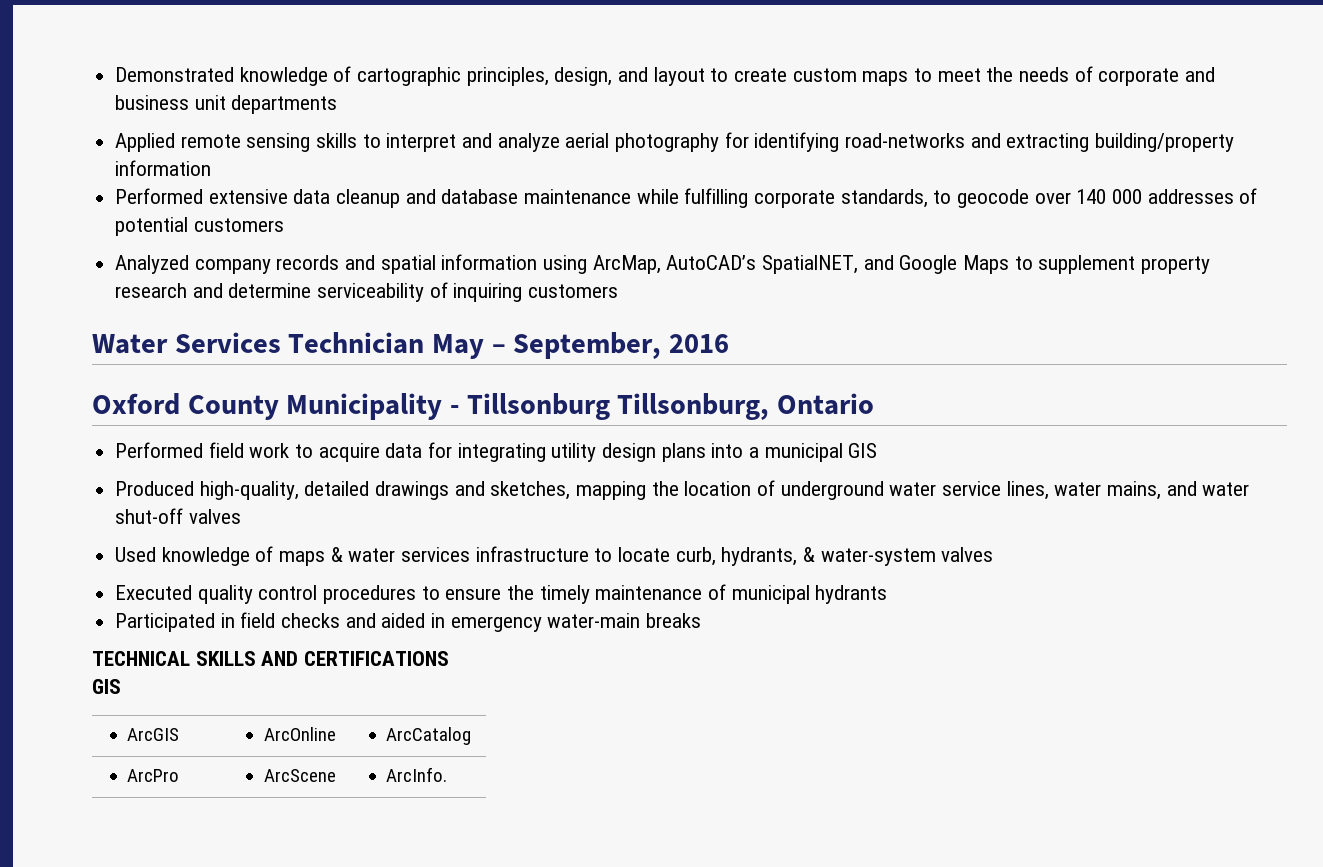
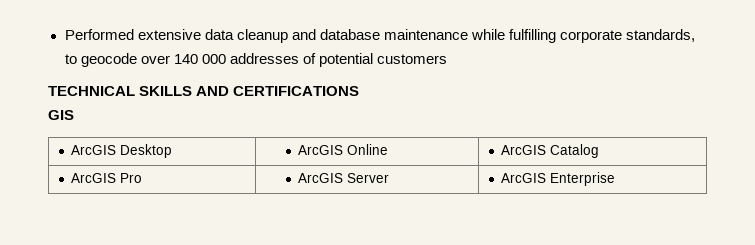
[115,66,1216,86] [115,95,338,114] [115,132,1235,152] [115,160,212,176] Demonstrated knowledge of cartographic principles, design, and layout to create custom maps to meet the needs of corporate and business unit departments // Applied remote sensing skills to interpret and analyze aerial photography for identifying road-networks and extracting building/property information // -> (64, 34) none
[115,254,1211,274] [115,282,619,302] [92,332,730,359] [92,393,875,420] [115,442,878,462] [115,480,1250,500] [115,508,241,524] [115,546,994,566] [115,584,888,604] [115,612,702,632] // Analyzed company records and spatial information using ArcMap, AutoCAD’s SpatialNET, and Google Maps to supplement property research and determine serviceability of inquiring customers // Water Services Technician May – September, 2016 // Oxford County Municipality - Tillsonburg Tillsonburg, Ontario // Performed field work to acquire data for integrating utility design plans into a municipal GIS // Produced high-quality, detailed drawings and sketches, mapping the location of underground water service lines, water mains, and water shut-off valves // Used knowledge of maps & water services infrastructure to locate curb, hydrants, & water-system valves // Executed quality control procedures to ensure the timely maintenance of municipal hydrants // Participated in field checks and aided in emergency water-main breaks -> (447, 59) none
[263,727,336,741] [385,727,471,745] [126,769,179,782] [263,769,336,782] [385,767,447,782] | ArcOnline | ArcCatalog // ArcPro | ArcScene | ArcInfo. -> [120,144,173,158] [297,144,388,155] [501,144,600,158] [71,173,143,183] [297,173,389,183] [501,172,616,186] Desktop | ArcGIS Online | ArcGIS Catalog // ArcGIS Pro | ArcGIS Server | ArcGIS Enterprise

